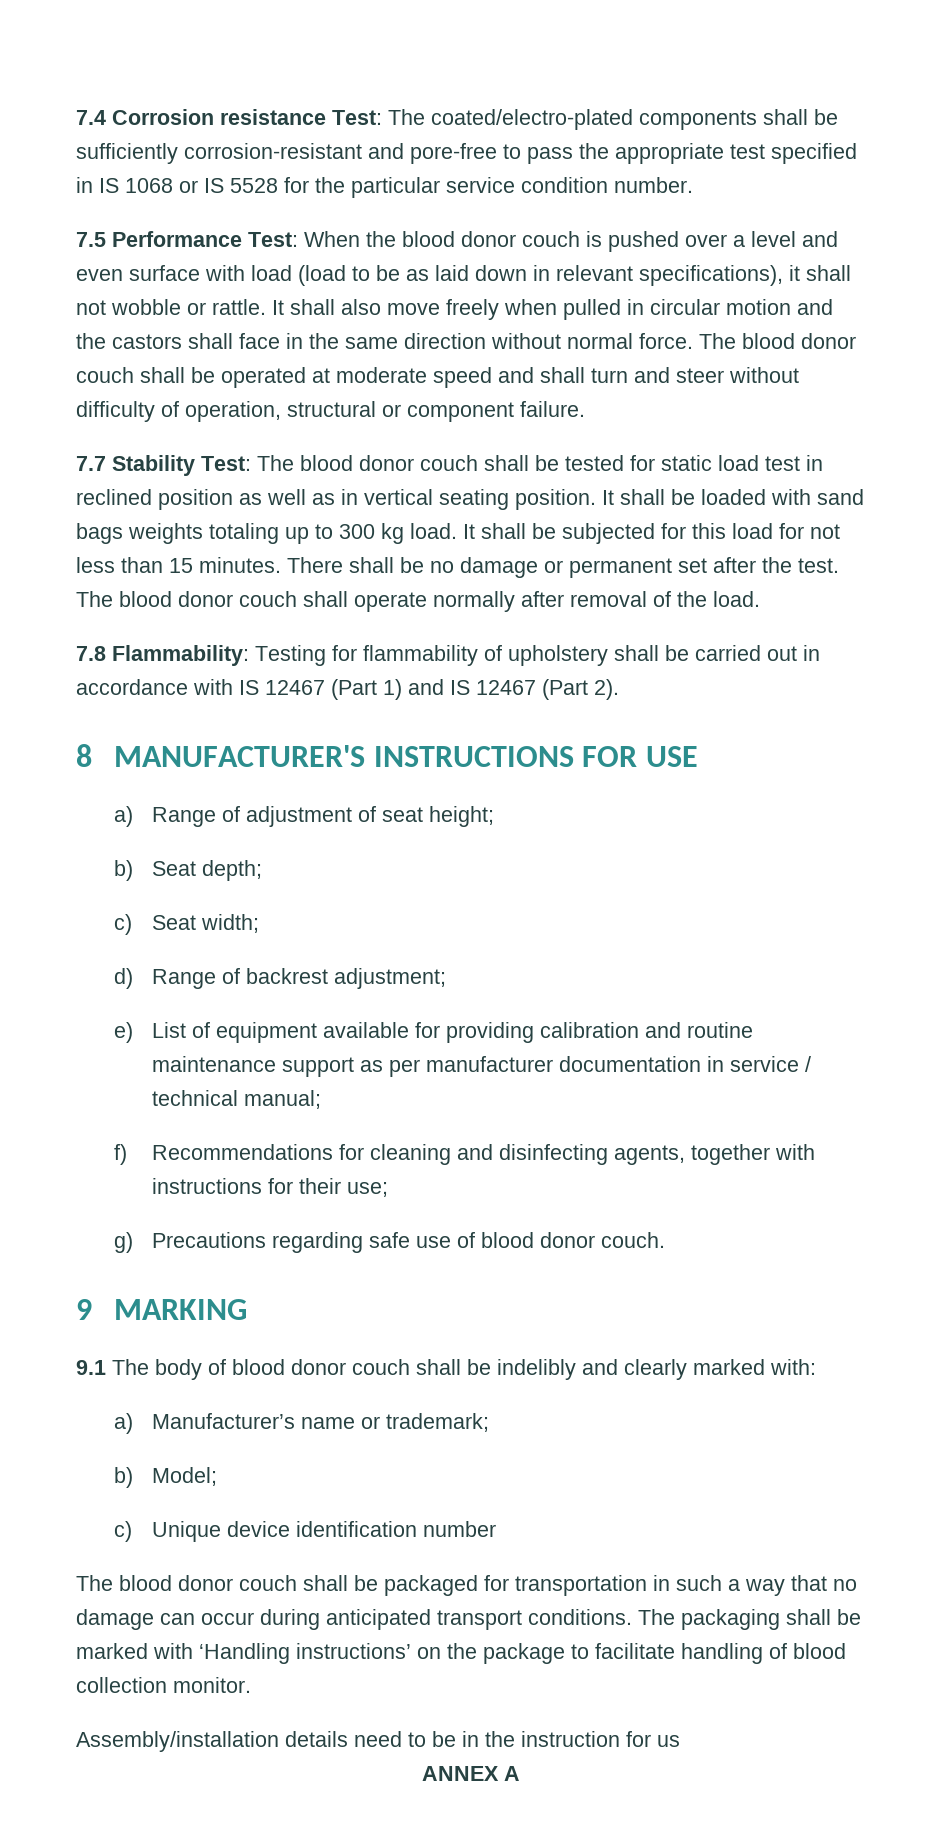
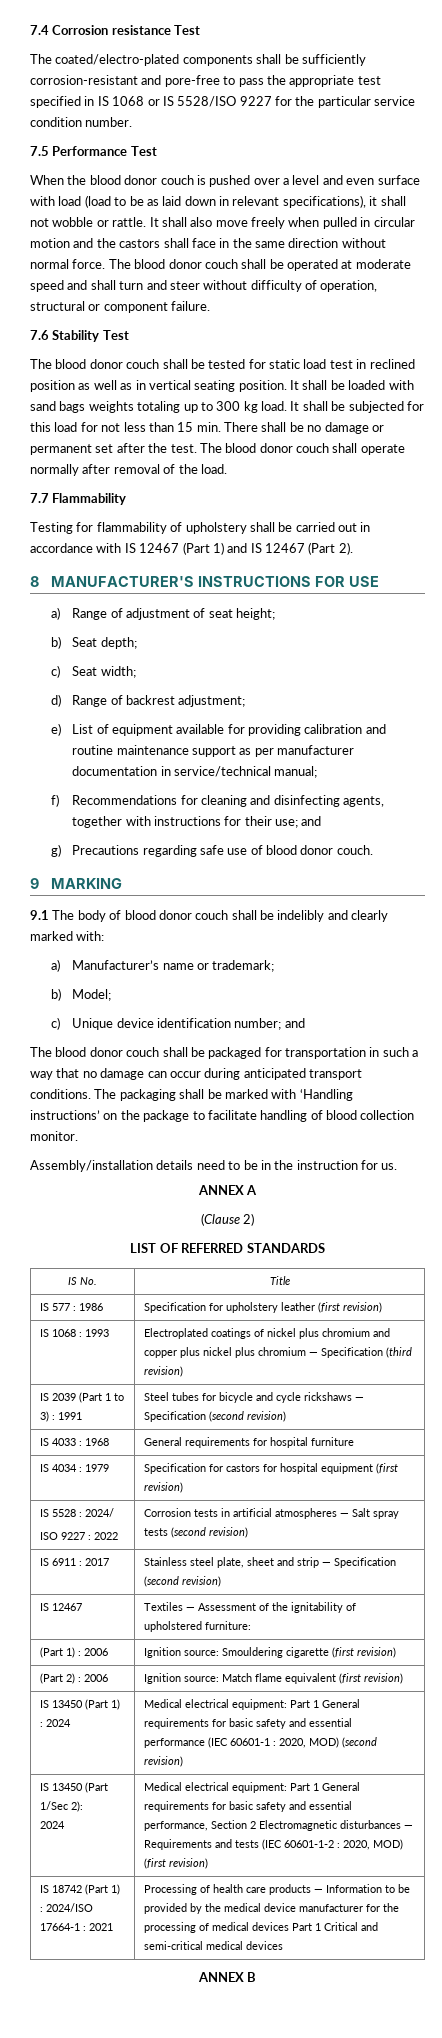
[332,110,382,125] Test: -> [174,25,201,35] Test //
[230,178,278,193] 5528 -> [177,96,272,107] 5528/ISO 9227
[248,232,298,247] Test: -> [130,146,157,156] Test //
[76,455,251,476] 7.7 Stability Test: -> [30,330,129,342] 7.6 Stability Test //
[199,557,281,573] minutes. -> [196,422,221,432] min.
[76,645,249,666] 7.8 Flammability: -> [30,493,127,505] 7.7 Flammability //
[730,1056,812,1072] [152,1090,239,1106] service / technical -> [173,766,271,777] service/technical
(389, 1189) none -> [301,816,322,826] and
[423,1521,497,1537] number -> [234,1018,305,1030] number; and
[657,1735,680,1747] us -> [381,1163,398,1170] us.
(520, 1773) none -> [200,1213,255,1226] [130,1243,325,1253] [68,1277,97,1285] [269,1276,290,1285] [39,1303,103,1311] [143,1302,382,1313] [39,1329,109,1337] [143,1328,390,1339] [143,1347,412,1358] [143,1366,183,1377] [39,1392,124,1403] [39,1411,82,1422] [143,1392,364,1403] [143,1411,286,1422] [39,1438,109,1446] [143,1437,354,1448] [39,1464,109,1472] [143,1463,398,1474] [143,1482,183,1493] [39,1508,114,1517] [39,1532,118,1540] [143,1508,399,1519] [143,1527,248,1538] [39,1558,109,1566] [143,1557,396,1568] [143,1576,221,1587] [39,1603,82,1611] [143,1602,356,1613] [143,1621,251,1632] [39,1647,108,1658] [143,1647,396,1658] [39,1673,108,1684] [143,1673,403,1684] [39,1699,120,1710] [39,1719,71,1727] [143,1699,360,1710] [143,1718,352,1729] [143,1737,377,1748] [143,1756,183,1767] [39,1782,108,1793] [39,1801,83,1812] [39,1821,65,1829] [143,1782,360,1793] [143,1801,352,1812] [143,1820,413,1831] [143,1839,403,1850] [143,1858,208,1869] [39,1884,120,1895] [39,1903,93,1912] [39,1923,113,1931] [143,1884,410,1895] [143,1903,399,1914] [143,1922,378,1933] [143,1941,283,1950] [197,1972,257,1982] // (Clause 2) // LIST OF REFERRED STANDARDS // IS No. | Title // IS 577 : 1986 | Specification for upholstery leather (first revision) // IS 1068 : 1993 | Electroplated coatings of nickel plus chromium and copper plus nickel plus chromium — Specification (third revision) // IS 2039 (Part 1 to 3) : 1991 | Steel tubes for bicycle and cycle rickshaws — Specification (second revision) // IS 4033 : 1968 | General requirements for hospital furniture // IS 4034 : 1979 | Specification for castors for hospital equipment (first revision) // IS 5528 : 2024/ // ISO 9227 : 2022 | Corrosion tests in artificial atmospheres — Salt spray tests (second revision) // IS 6911 : 2017 | Stainless steel plate, sheet and strip — Specification (second revision) // IS 12467 | Textiles — Assessment of the ignitability of upholstered furniture: // (Part 1) : 2006 | Ignition source: Smouldering cigarette (first revision) // (Part 2) : 2006 | Ignition source: Match flame equivalent (first revision) // IS 13450 (Part 1) : 2024 | Medical electrical equipment: Part 1 General requirements for basic safety and essential performance (IEC 60601-1 : 2020, MOD) (second revision) // IS 13450 (Part 1/Sec 2): // 2024 | Medical electrical equipment: Part 1 General requirements for basic safety and essential performance, Section 2 Electromagnetic disturbances — Requirements and tests (IEC 60601-1-2 : 2020, MOD) (first revision) // IS 18742 (Part 1) : 2024/ISO 17664-1 : 2021 | Processing of health care products — Information to be provided by the medical device manufacturer for the processing of medical devices Part 1 Critical and semi-critical medical devices // ANNEX B

